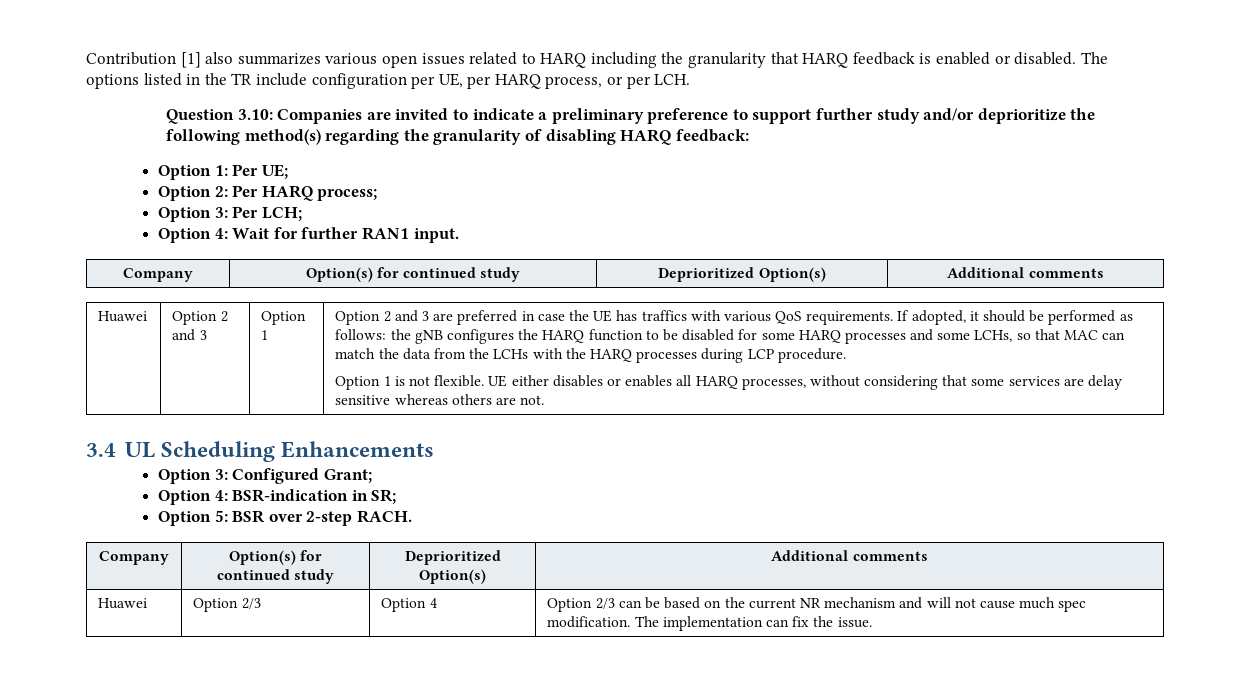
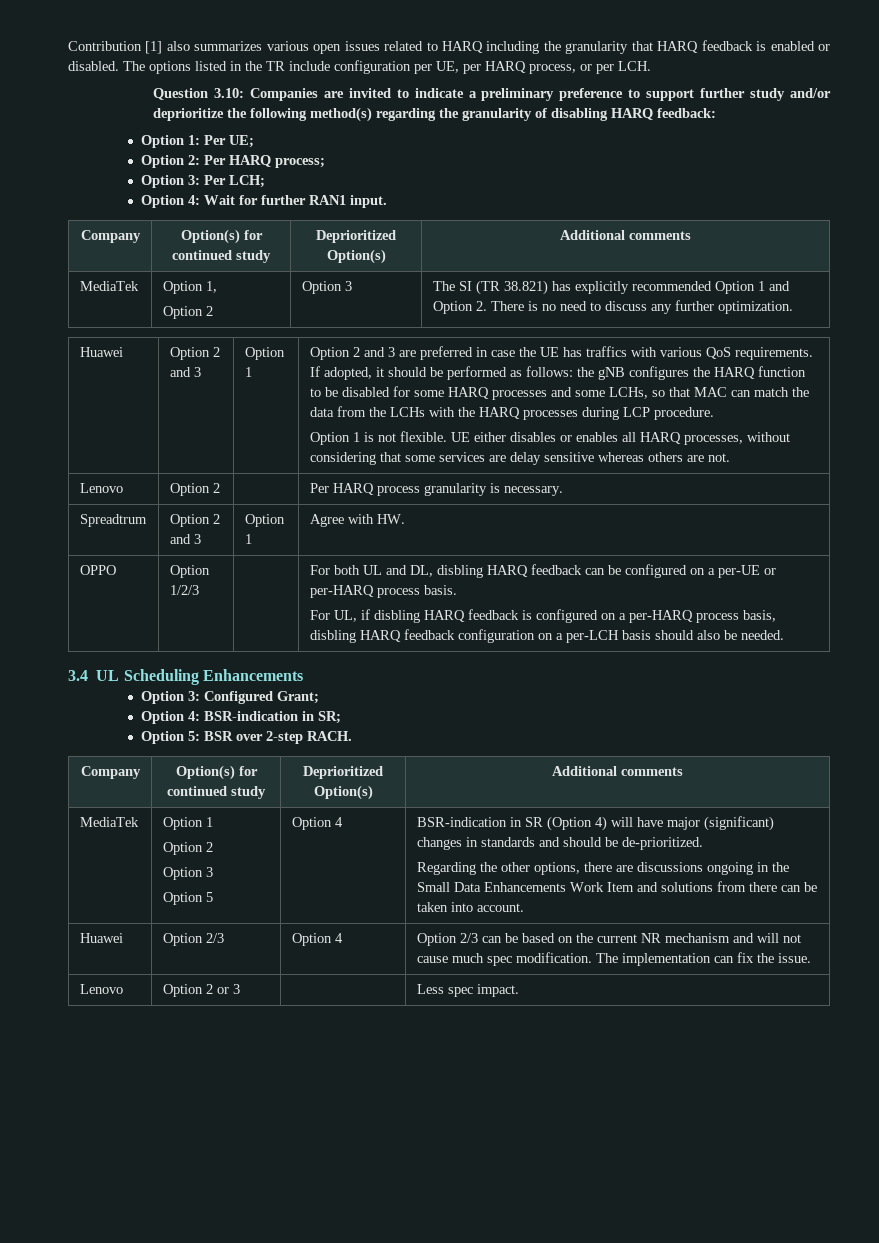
(1104, 273) none -> [79,281,139,291] [162,281,217,294] [162,306,213,319] [301,281,352,294] [432,280,790,295] [432,300,793,314] // MediaTek | Option 1, // Option 2 | Option 3 | The SI (TR 38.821) has explicitly recommended Option 1 and Option 2. There is no need to discuss any further optimization.
(545, 400) none -> [79,483,123,493] [169,483,220,496] [309,483,563,496] [79,514,147,527] [169,514,220,527] [169,534,201,544] [244,514,285,527] [244,534,252,544] [309,514,405,527] [79,565,116,575] [169,565,210,578] [169,585,199,595] [309,564,776,578] [309,585,457,598] [309,609,776,623] [309,629,784,643] // Lenovo | Option 2 | | Per HARQ process granularity is necessary. // Spreadtrum | Option 2 and 3 | Option 1 | Agree with HW. // OPPO | Option 1/2/3 | | For both UL and DL, disbling HARQ feedback can be configured on a per-UE or per-HARQ process basis. // For UL, if disbling HARQ feedback is configured on a per-HARQ process basis, disbling HARQ feedback configuration on a per-LCH basis should also be needed.
(928, 556) none -> [79,817,139,827] [162,817,213,830] [162,842,213,855] [162,867,213,880] [162,892,213,905] [291,817,343,830] [416,816,774,831] [416,837,703,850] [416,862,789,875] [416,881,817,892] [416,902,524,912] // MediaTek | Option 1 // Option 2 // Option 3 // Option 5 | Option 4 | BSR-indication in SR (Option 4) will have major (significant) changes in standards and should be de-prioritized. // Regarding the other options, there are discussions ongoing in the Small Data Enhancements Work Item and solutions from there can be taken into account.
(872, 622) none -> [79,984,123,994] [162,984,240,997] [416,984,519,997] // Lenovo | Option 2 or 3 | | Less spec impact.

